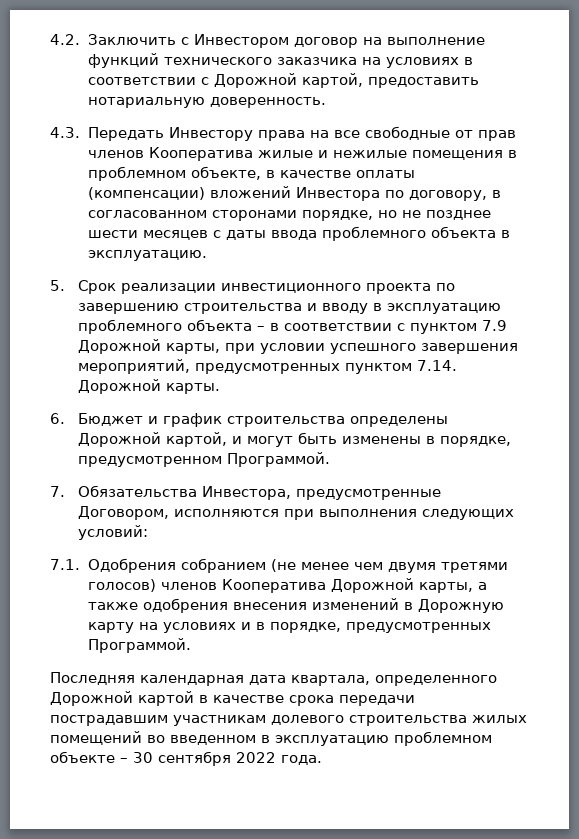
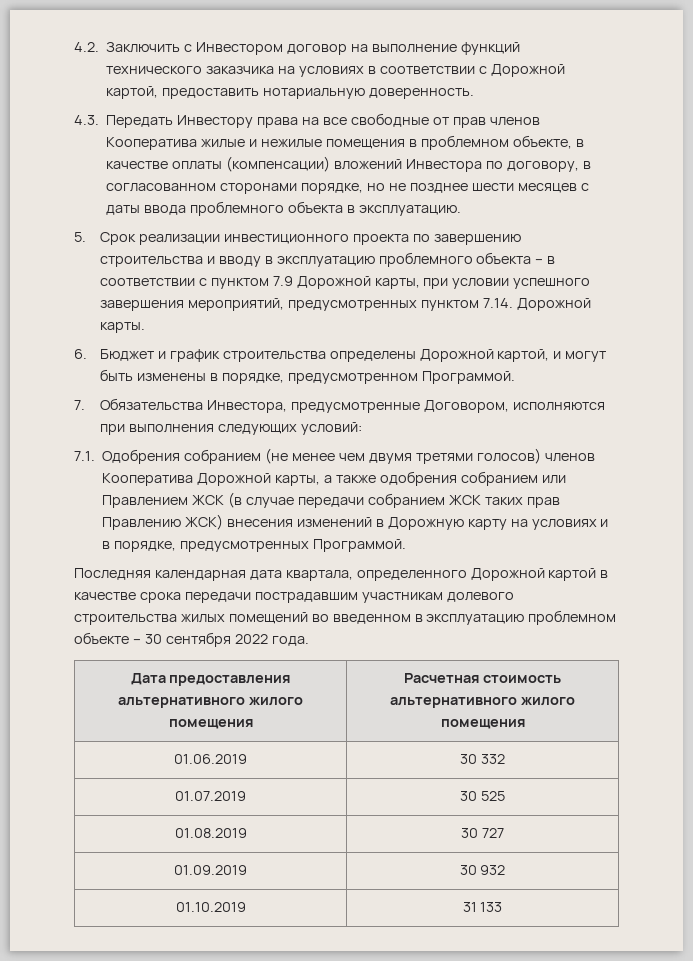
(228, 605) none -> [460,471,566,486] [102,492,560,508] [102,514,224,530] собранием или Правлением ЖСК (в случае передачи собранием ЖСК таких прав Правлению ЖСК)
(322, 760) none -> [130,673,291,686] [118,697,303,708] [168,719,253,729] [404,673,561,683] [390,697,575,708] [440,719,525,729] [174,754,247,764] [460,754,505,764] [175,791,246,801] [460,791,505,801] [174,828,247,838] [461,828,504,838] [174,865,247,875] [459,865,506,875] [175,902,246,912] [462,902,503,912] // Дата предоставления альтернативного жилого помещения | Расчетная стоимость альтернативного жилого помещения // 01.06.2019 | 30 332 // 01.07.2019 | 30 525 // 01.08.2019 | 30 727 // 01.09.2019 | 30 932 // 01.10.2019 | 31 133

